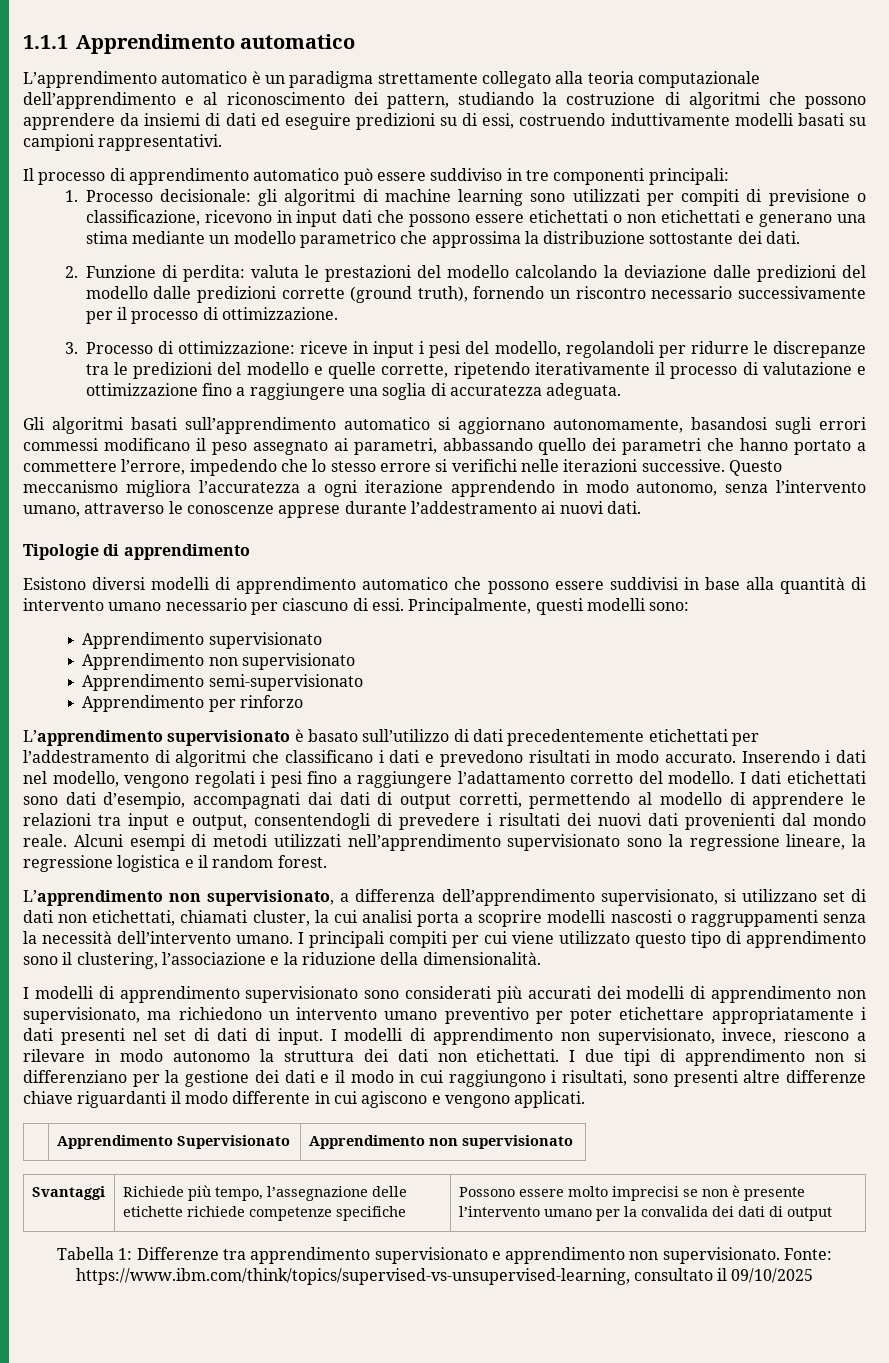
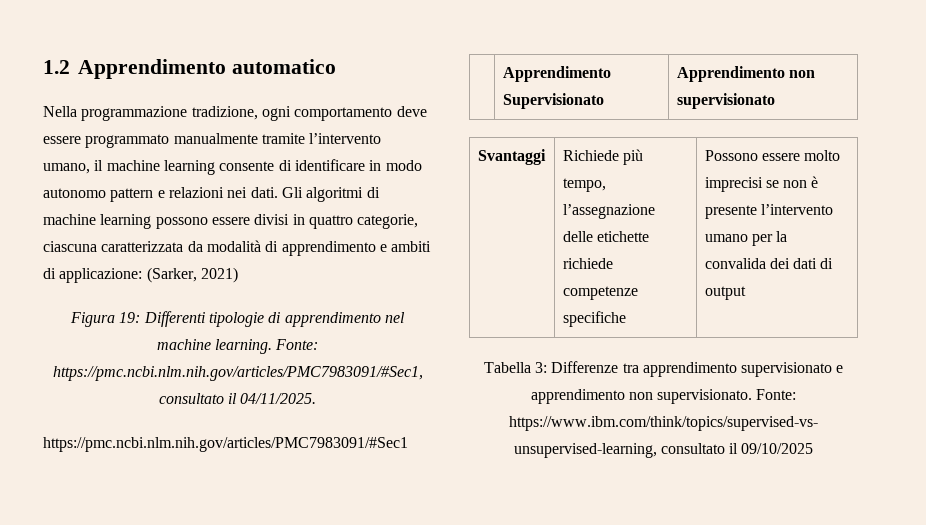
[23,35,68,49] 1.1.1 -> [43,60,70,74] 1.2
[23,71,760,88] [23,92,866,109] [23,113,866,130] [23,134,223,151] [23,168,729,185] [64,189,866,206] [85,210,866,227] [85,231,801,248] [64,265,867,282] [85,286,867,303] [85,307,338,324] [64,341,866,358] [85,362,867,379] [85,383,622,400] [23,417,866,434] [23,438,867,455] [23,459,782,476] [23,480,867,497] [23,501,641,518] [23,544,250,560] [23,577,866,594] [23,598,690,615] [82,632,322,649] [82,653,355,670] [82,674,363,691] [82,695,303,712] [23,729,759,746] [23,750,867,767] [23,771,866,788] [23,792,866,809] [23,813,866,830] [23,834,866,851] [23,855,327,872] [23,889,867,906] [23,910,866,927] [23,931,866,948] [23,952,541,969] [23,986,866,1003] [23,1007,866,1024] [23,1028,866,1045] [23,1049,866,1066] [23,1070,867,1087] [23,1091,586,1108] L’apprendimento automatico è un paradigma strettamente collegato alla teoria computazionale dell’apprendimento e al riconoscimento dei pattern, studiando la costruzione di algoritmi che possono apprendere da insiemi di dati ed eseguire predizioni su di essi, costruendo induttivamente modelli basati su campioni rappresentativi. // Il processo di apprendimento automatico può essere suddiviso in tre componenti principali: // 1. Processo decisionale: gli algoritmi di machine learning sono utilizzati per compiti di previsione o classificazione, ricevono in input dati che possono essere etichettati o non etichettati e generano una stima mediante un modello parametrico che approssima la distribuzione sottostante dei dati. // 2. Funzione di perdita: valuta le prestazioni del modello calcolando la deviazione dalle predizioni del modello dalle predizioni corrette (ground truth), fornendo un riscontro necessario successivamente per il processo di ottimizzazione. // 3. Processo di ottimizzazione: riceve in input i pesi del modello, regolandoli per ridurre le discrepanze tra le predizioni del modello e quelle corrette, ripetendo iterativamente il processo di valutazione e ottimizzazione fino a raggiungere una soglia di accuratezza adeguata. // Gli algoritmi basati sull’apprendimento automatico si aggiornano autonomamente, basandosi sugli errori commessi modificano il peso assegnato ai parametri, abbassando quello dei parametri che hanno portato a commettere l’errore, impedendo che lo stesso errore si verifichi nelle iterazioni successive. Questo meccanismo migliora l’accuratezza a ogni iterazione apprendendo in modo autonomo, senza l’intervento umano, attraverso le conoscenze apprese durante l’addestramento ai nuovi dati. // Tipologie di apprendimento // Esistono diversi modelli di apprendimento automatico che possono essere suddivisi in base alla quantità di intervento umano necessario per ciascuno di essi. Principalmente, questi modelli sono: // Apprendimento supervisionato // Apprendimento non supervisionato // Apprendimento semi-supervisionato // Apprendimento per rinforzo // L’apprendimento supervisionato è basato sull’utilizzo di dati precedentemente etichettati per l’addestramento di algoritmi che classificano i dati e prevedono risultati in modo accurato. Inserendo i dati nel modello, vengono regolati i pesi fino a raggiungere l’adattamento corretto del modello. I dati etichettati sono dati d’esempio, accompagnati dai dati di output corretti, permettendo al modello di apprendere le relazioni tra input e output, consentendogli di prevedere i risultati dei nuovi dati provenienti dal mondo reale. Alcuni esempi di metodi utilizzati nell’apprendimento supervisionato sono la regressione lineare, la regressione logistica e il random forest. // L’apprendimento non supervisionato, a differenza dell’apprendimento supervisionato, si utilizzano set di dati non etichettati, chiamati cluster, la cui analisi porta a scoprire modelli nascosti o raggruppamenti senza la necessità dell’intervento umano. I principali compiti per cui viene utilizzato questo tipo di apprendimento sono il clustering, l’associazione e la riduzione della dimensionalità. // I modelli di apprendimento supervisionato sono considerati più accurati dei modelli di apprendimento non supervisionato, ma richiedono un intervento umano preventivo per poter etichettare appropriatamente i dati presenti nel set di dati di input. I modelli di apprendimento non supervisionato, invece, riescono a rilevare in modo autonomo la struttura dei dati non etichettati. I due tipi di apprendimento non si differenziano per la gestione dei dati e il modo in cui raggiungono i risultati, sono presenti altre differenze chiave riguardanti il modo differente in cui agiscono e vengono applicati. -> [43,106,427,121] [43,133,382,148] [43,159,422,175] [43,187,380,202] [43,214,419,229] [43,240,432,256] [43,267,238,283] [70,311,405,327] [156,339,319,354] [52,366,423,381] [158,393,317,404] [43,437,408,452] Nella programmazione tradizione, ogni comportamento deve essere programmato manualmente tramite l’intervento umano, il machine learning consente di identificare in modo autonomo pattern e relazioni nei dati. Gli algoritmi di machine learning possono essere divisi in quattro categorie, ciascuna caratterizzata da modalità di apprendimento e ambiti di applicazione: (Sarker, 2021) // Figura 19: Differenti tipologie di apprendimento nel machine learning. Fonte: https://pmc.ncbi.nlm.nih.gov/articles/PMC7983091/#Sec1, consultato il 04/11/2025. // https://pmc.ncbi.nlm.nih.gov/articles/PMC7983091/#Sec1
[118,1248,133,1260] 1: -> [534,362,547,373] 3:

